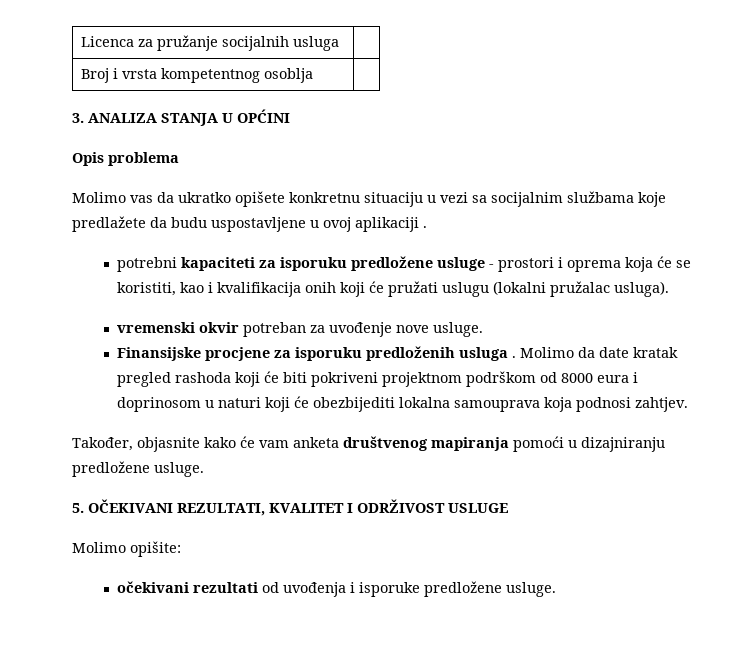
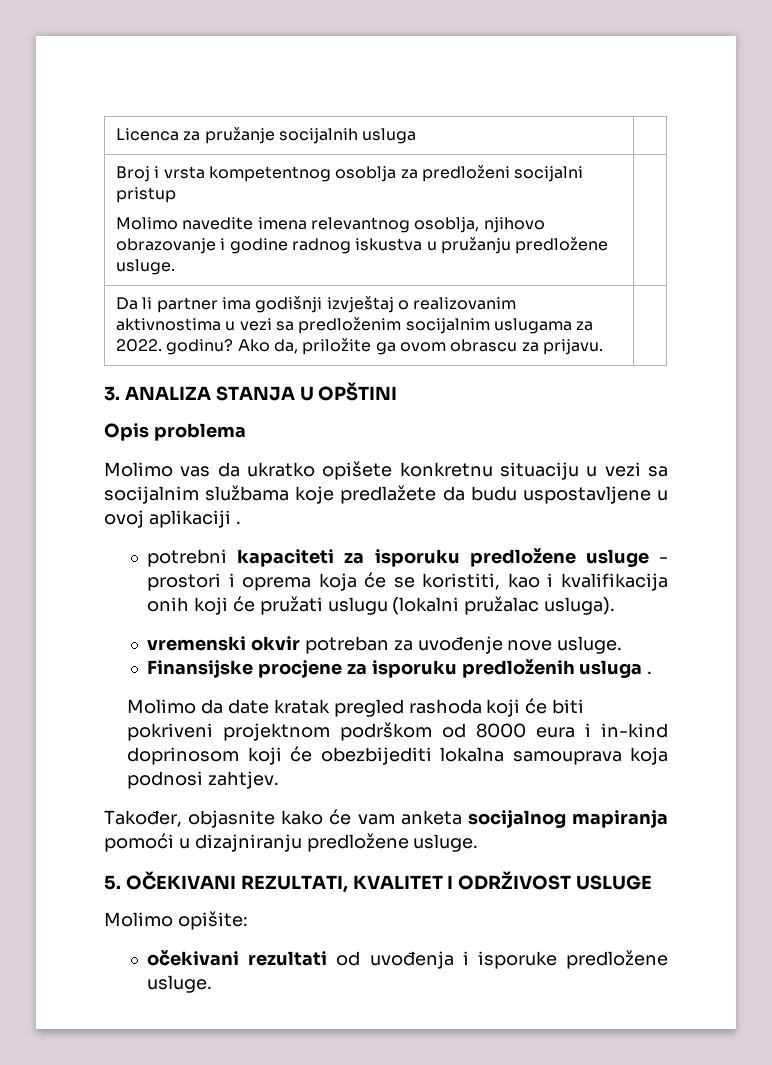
(314, 75) none -> [400,165,584,182] [116,187,177,203] [116,217,545,233] [116,237,609,254] [116,259,176,275] [116,296,517,313] [116,317,594,334] [116,338,603,355] za predloženi socijalni pristup // Molimo navedite imena relevantnog osoblja, njihovo obrazovanje i godine radnog iskustva u pružanju predložene usluge. | // Da li partner ima godišnji izvještaj o realizovanim aktivnostima u vezi sa predloženim socijalnim uslugama za 2022. godinu? Ako da, priložite ga ovom obrascu za prijavu.
[237,109,290,123] OPĆINI -> [318,382,398,401] OPŠTINI
(516, 357) none -> (653, 672) //
[116,397,261,412] doprinosom u naturi -> [601,723,668,738] [127,747,240,765] in-kind doprinosom
[343,436,428,451] društvenog -> [467,810,566,828] socijalnog

